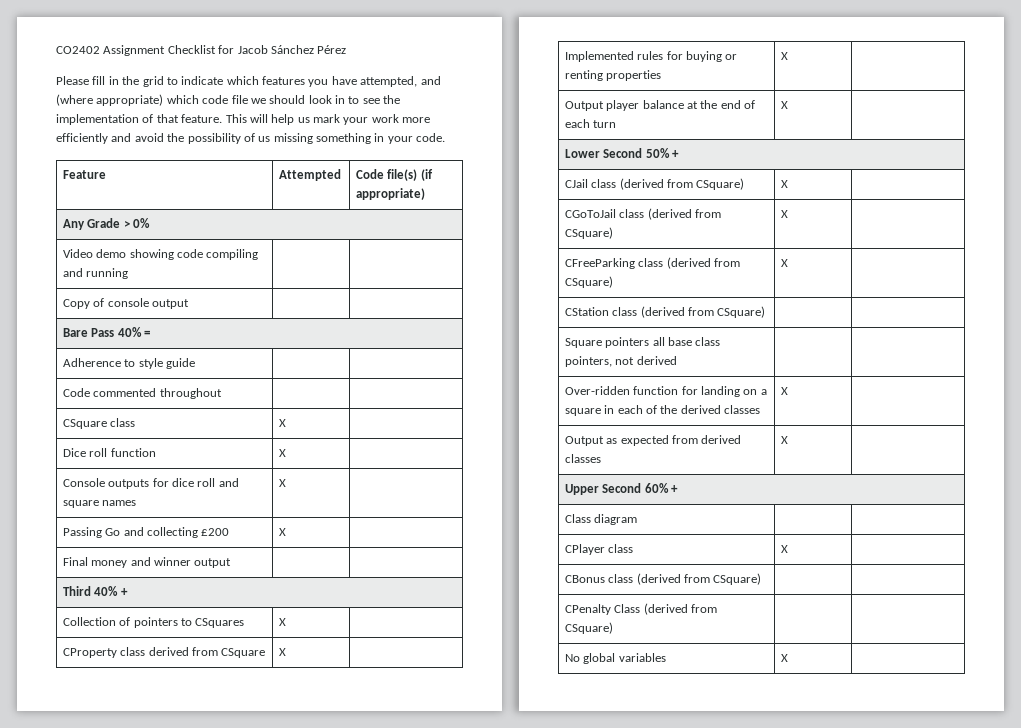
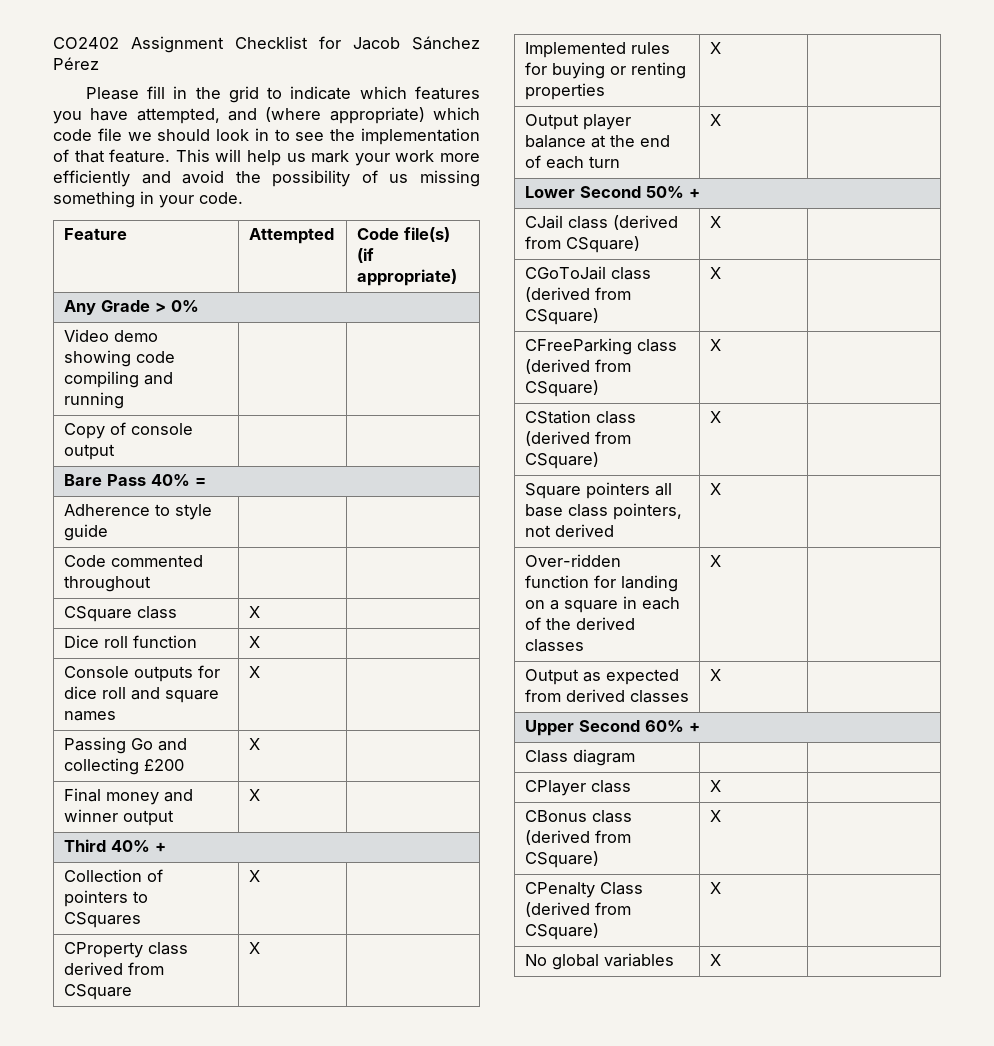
(232, 563) none -> [248,789,260,801] X
(766, 312) none -> [709,411,721,423] X
(677, 360) none -> [709,483,721,495] X
(762, 579) none -> [709,810,721,822] X
(613, 628) none -> [709,882,721,894] X

